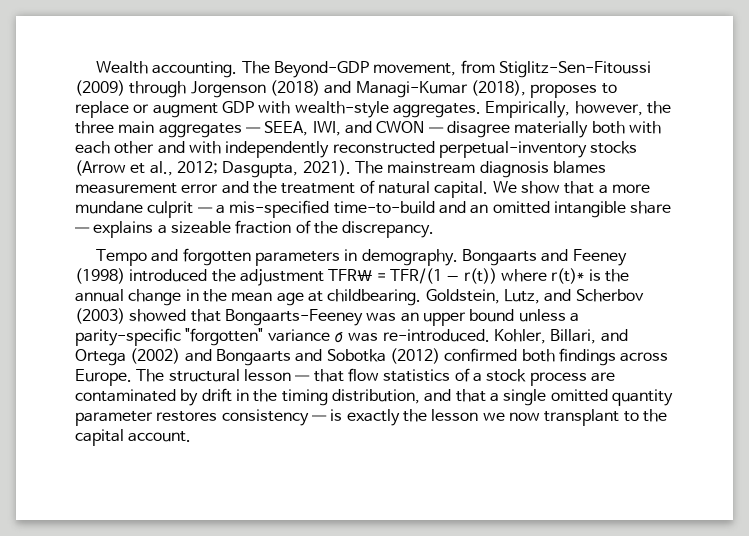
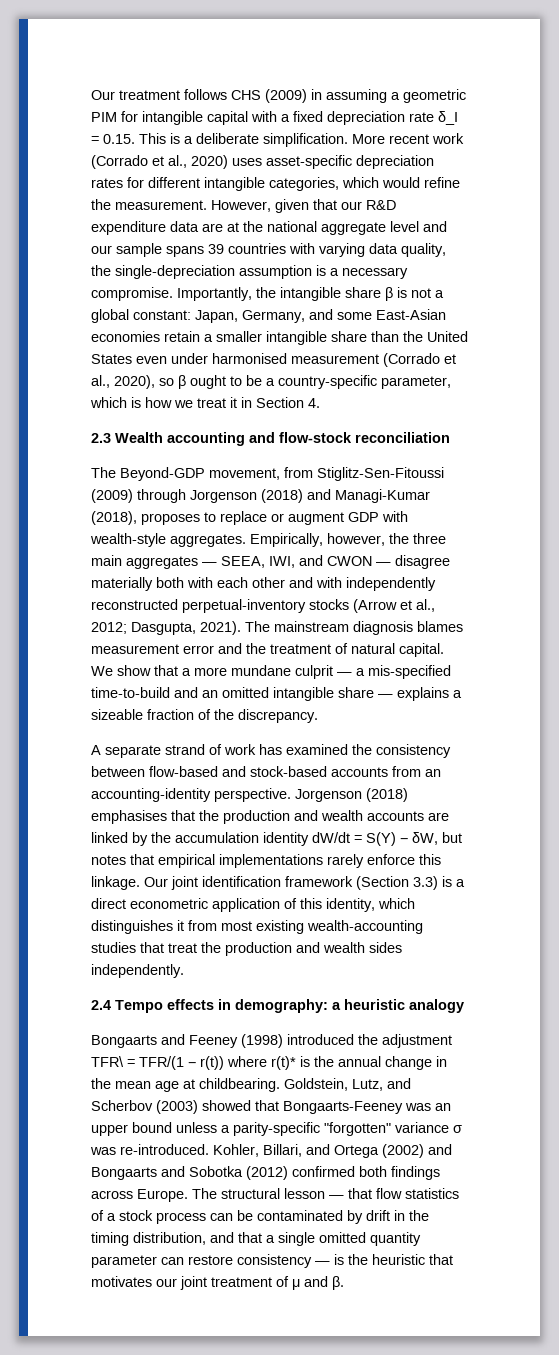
[96,61,238,78] Wealth accounting. -> [91,89,466,103] [91,111,458,125] [91,133,464,147] [91,155,434,169] [91,177,460,191] [91,199,396,213] [91,221,447,235] [91,243,446,257] [91,265,408,279] [91,287,444,301] [91,309,446,323] [91,331,468,345] [91,353,456,367] [91,375,451,389] [90,397,320,408] [91,432,450,446] Our treatment follows CHS (2009) in assuming a geometric PIM for intangible capital with a fixed depreciation rate δ_I = 0.15. This is a deliberate simplification. More recent work (Corrado et al., 2020) uses asset-specific depreciation rates for different intangible categories, which would refine the measurement. However, given that our R&D expenditure data are at the national aggregate level and our sample spans 39 countries with varying data quality, the single-depreciation assumption is a necessary compromise. Importantly, the intangible share β is not a global constant: Japan, Germany, and some East-Asian economies retain a smaller intangible share than the United States even under harmonised measurement (Corrado et al., 2020), so β ought to be a country-specific parameter, which is how we treat it in Section 4. // 2.3 Wealth accounting and flow-stock reconciliation //
[96,248,458,266] Tempo and forgotten parameters in demography. -> [91,744,451,758] [91,766,441,777] [91,788,408,802] [91,810,449,824] [91,832,462,846] [91,854,441,868] [91,876,465,890] [91,898,415,912] [91,920,423,934] [91,942,402,956] [91,964,184,978] [91,999,464,1013] A separate strand of work has examined the consistency between flow-based and stock-based accounts from an accounting-identity perspective. Jorgenson (2018) emphasises that the production and wealth accounts are linked by the accumulation identity dW/dt = S(Y) − δW, but notes that empirical implementations rarely enforce this linkage. Our joint identification framework (Section 3.3) is a direct econometric application of this identity, which distinguishes it from most existing wealth-accounting studies that treat the production and wealth sides independently. // 2.4 Tempo effects in demography: a heuristic analogy //
[590,372,615,382] are -> [210,1210,253,1221] can be
[156,411,218,422] restores -> [161,1255,233,1265] can restore
[346,409,667,426] [75,429,192,446] exactly the lesson we now transplant to the capital account. -> [348,1254,453,1265] [91,1276,344,1290] the heuristic that motivates our joint treatment of μ and β.

